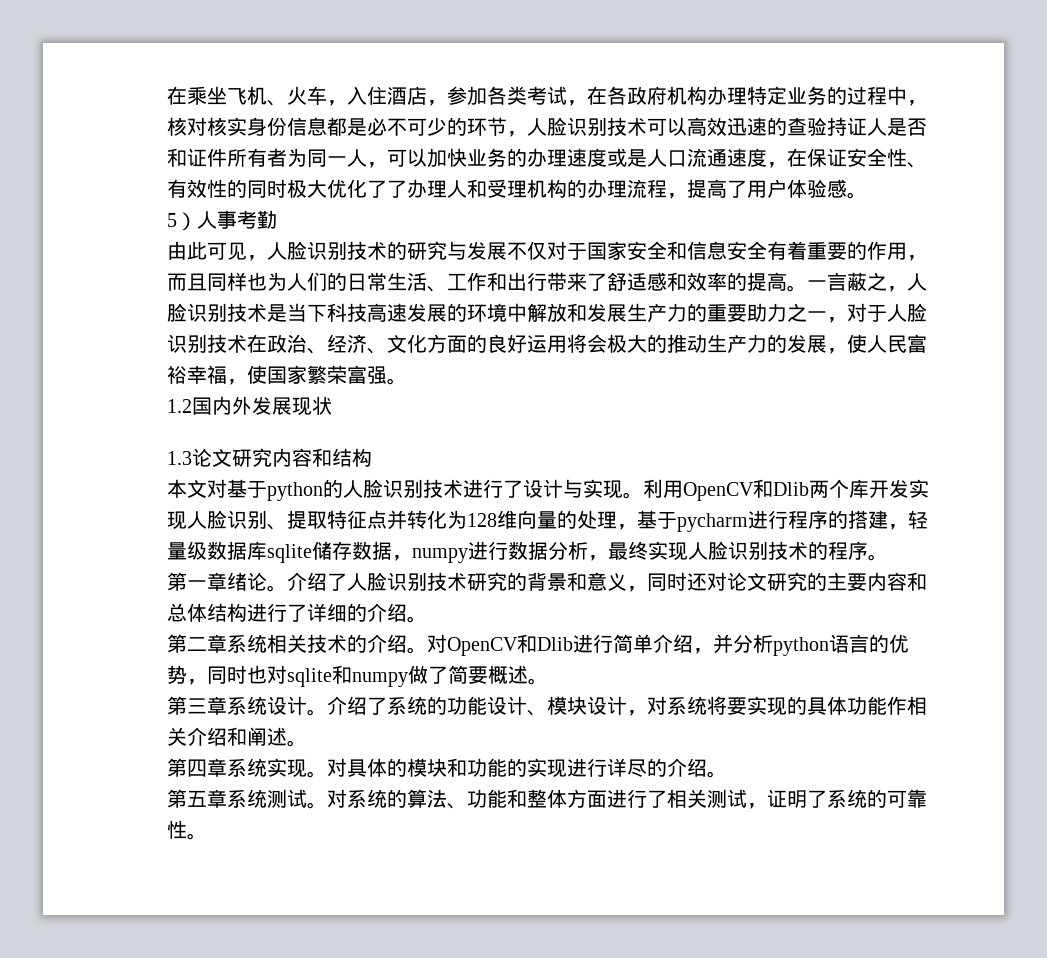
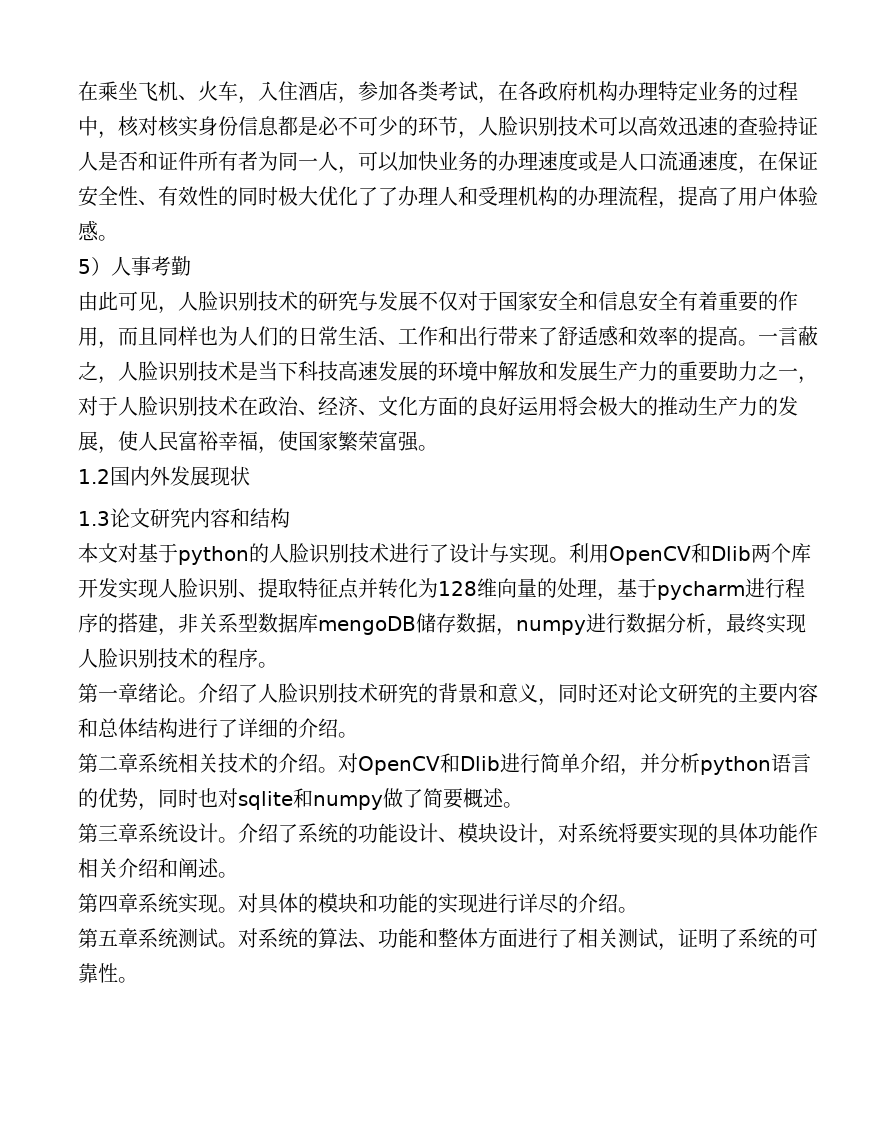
[907,510,928,529] [166,541,312,563] 轻量级数据库sqlite -> [178,613,417,635] 非关系型数据库mengoDB

